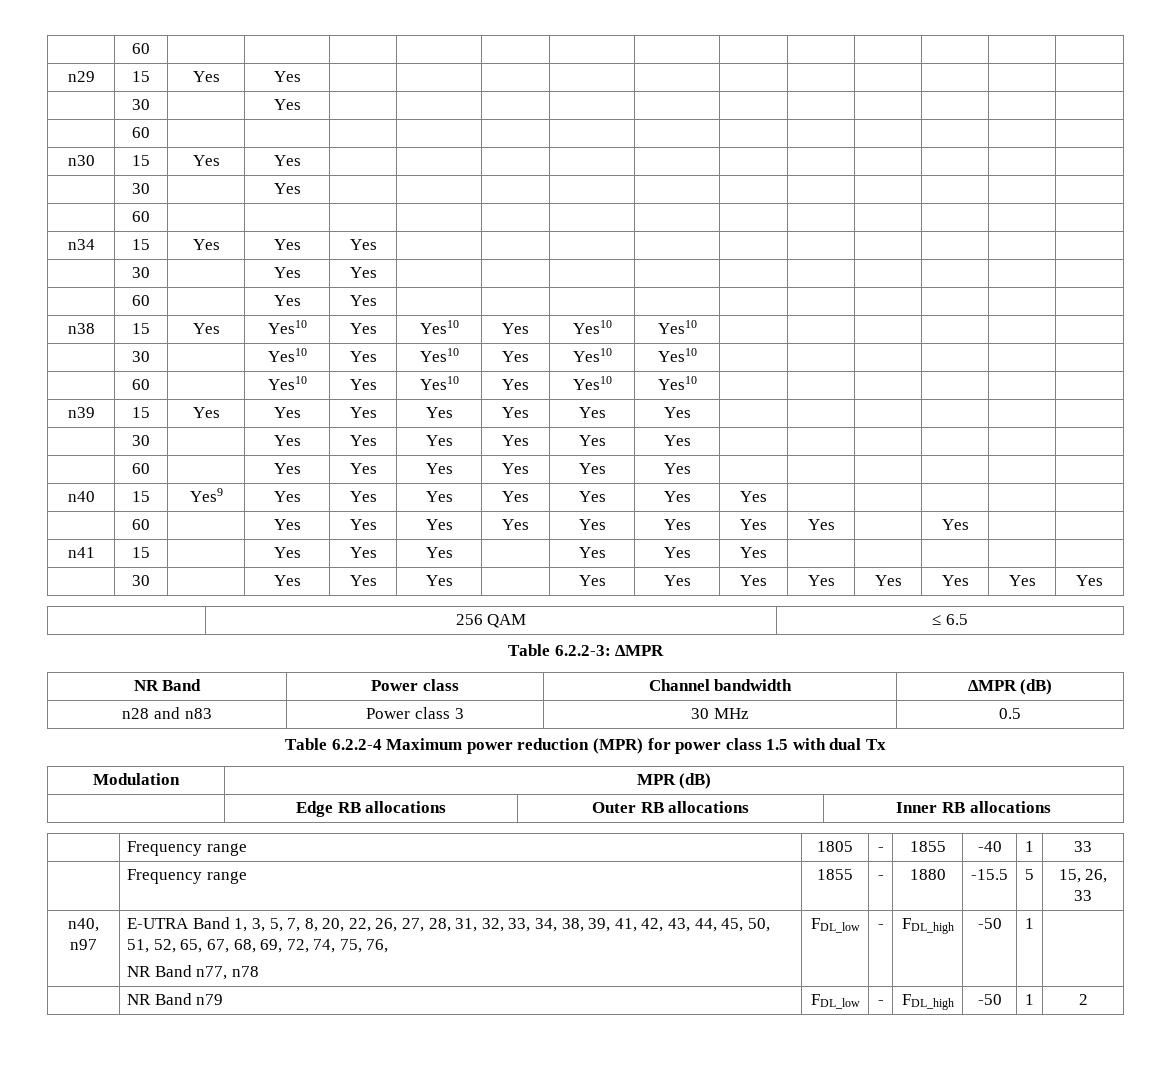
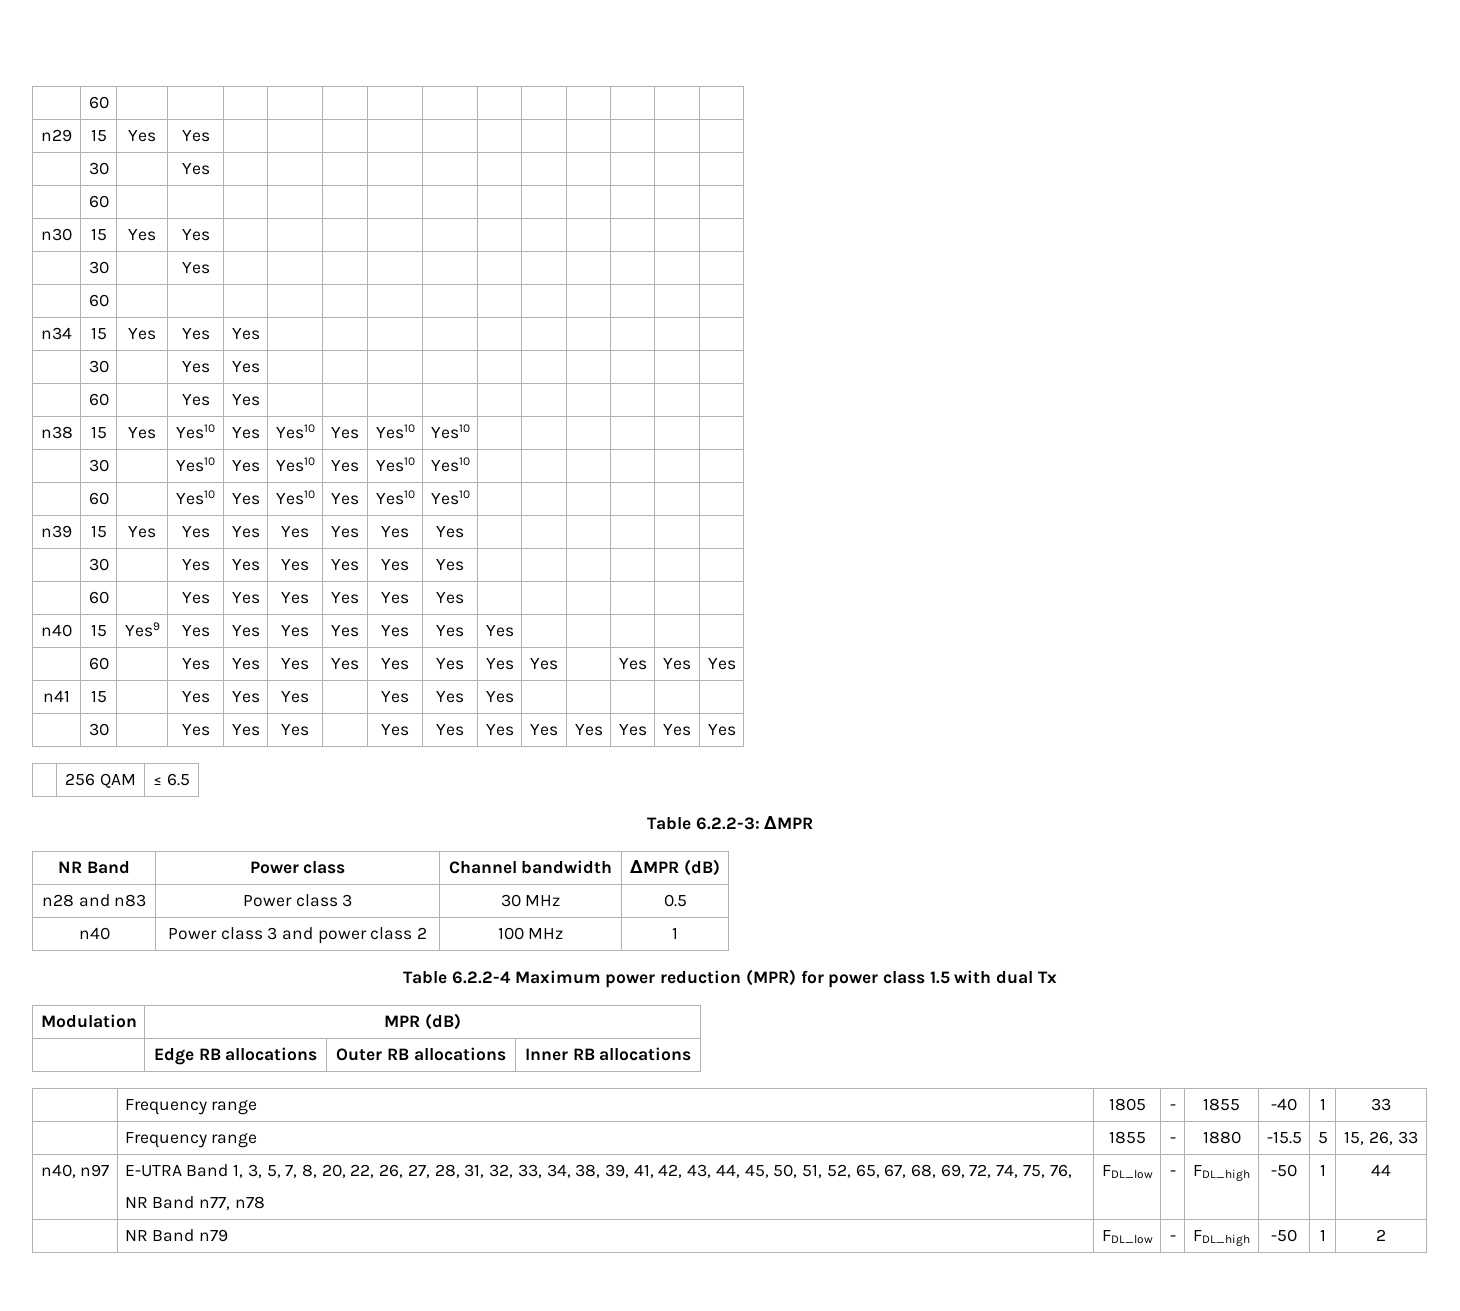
(969, 524) | -> [663,658,691,670] [707,658,736,670] Yes | Yes
(1021, 713) none -> [78,927,110,940] [167,927,428,944] [497,927,564,940] [672,927,678,939] // n40 | Power class 3 and power class 2 | 100 MHz | 1
(1034, 923) none -> [1371,1164,1391,1176] 44

